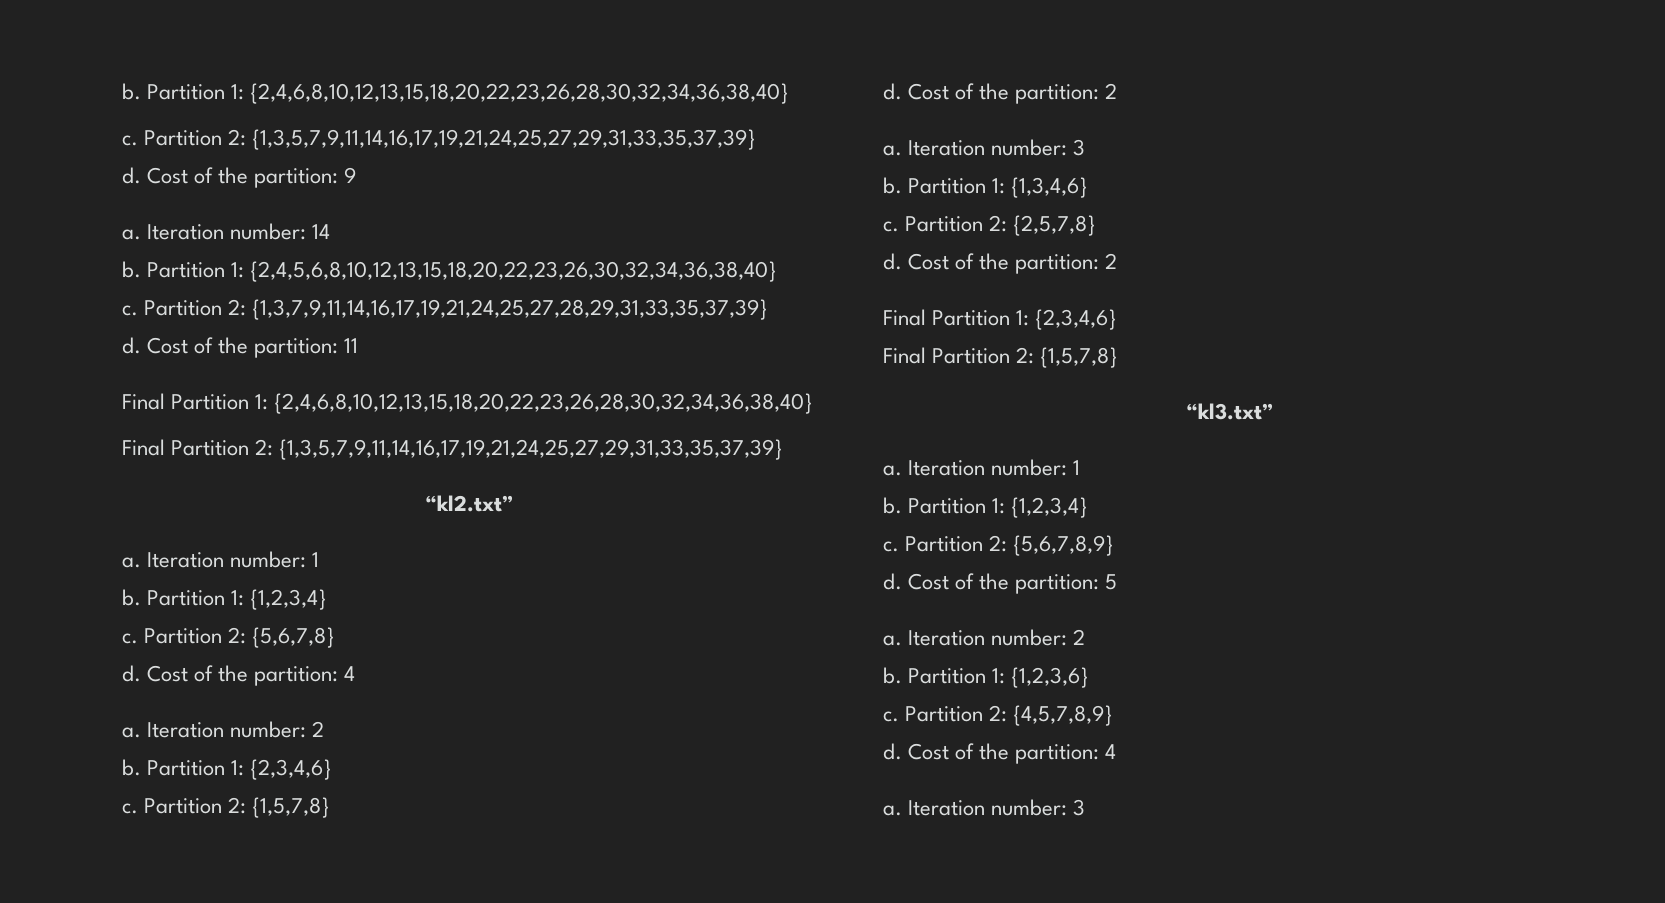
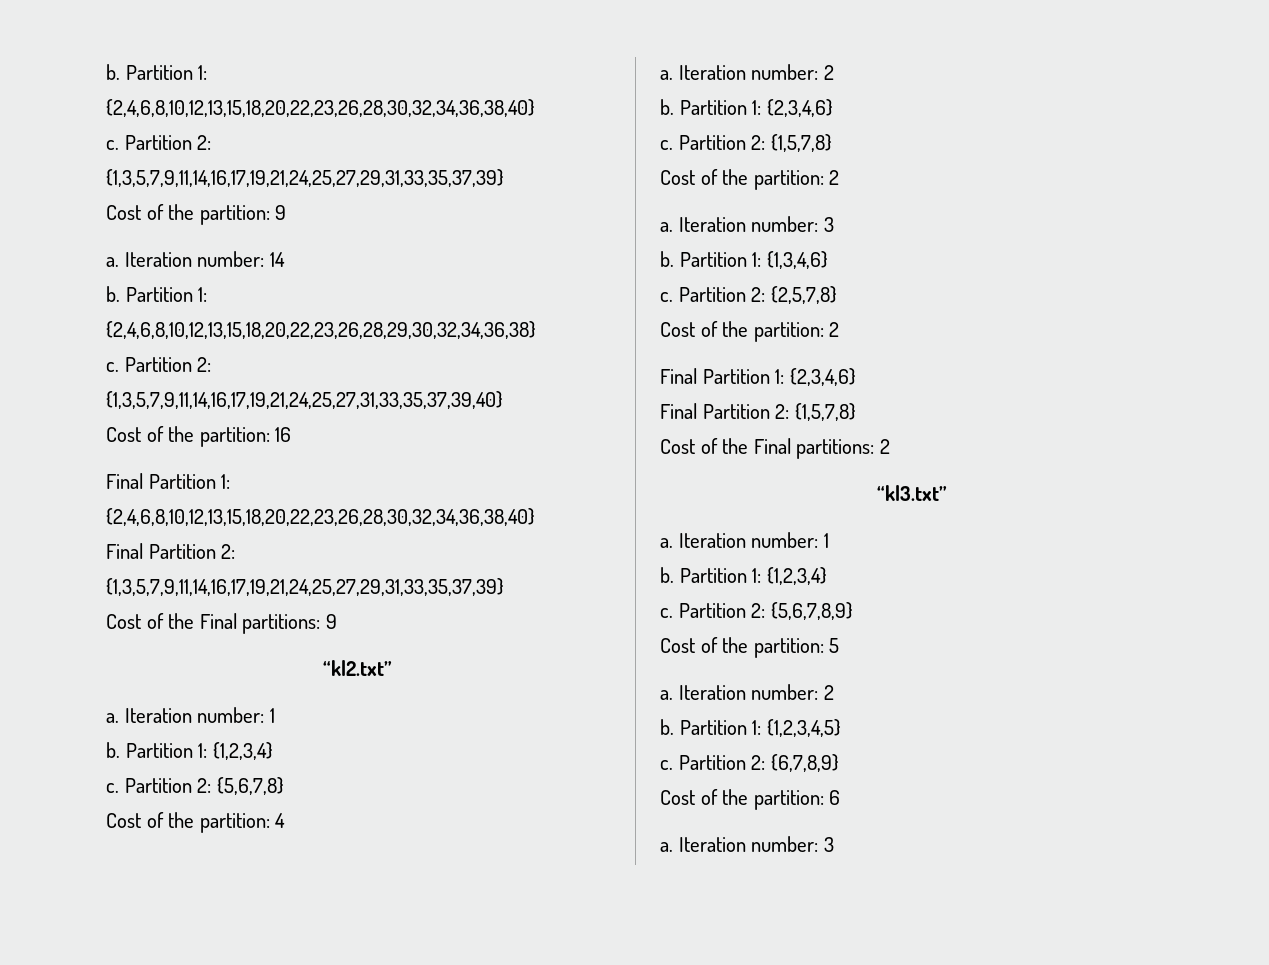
[122,167,141,184] d. -> (504, 178) none
[250,261,778,282] [122,299,769,320] [122,337,359,358] {2,4,5,6,8,10,12,13,15,18,20,22,23,26,30,32,34,36,38,40} // c. Partition 2: {1,3,7,9,11,14,16,17,19,21,24,25,27,28,29,31,33,35,37,39} // d. Cost of the partition: 11 -> [106,321,536,339] [106,357,212,372] [106,391,503,409] [106,426,292,447] {2,4,6,8,10,12,13,15,18,20,22,23,26,28,29,30,32,34,36,38} // c. Partition 2: {1,3,5,7,9,11,14,16,17,19,21,24,25,27,31,33,35,37,39,40} // Cost of the partition: 16
(784, 449) none -> [106,613,337,634] // Cost of the Final partitions: 9
[122,665,141,682] d. -> (284, 786) none
[883,83,902,100] d. -> (832, 143) none
[883,253,902,270] d. -> (837, 295) none
(1119, 357) none -> [660,438,890,459] // Cost of the Final partitions: 2
[883,573,902,590] d. -> (853, 611) none
[1011,667,1090,688] [883,705,1114,726] [883,743,1117,764] {1,2,3,6} // c. Partition 2: {4,5,7,8,9} // d. Cost of the partition: 4 -> [766,719,841,737] [660,754,839,772] [660,789,841,810] {1,2,3,4,5} // c. Partition 2: {6,7,8,9} // Cost of the partition: 6

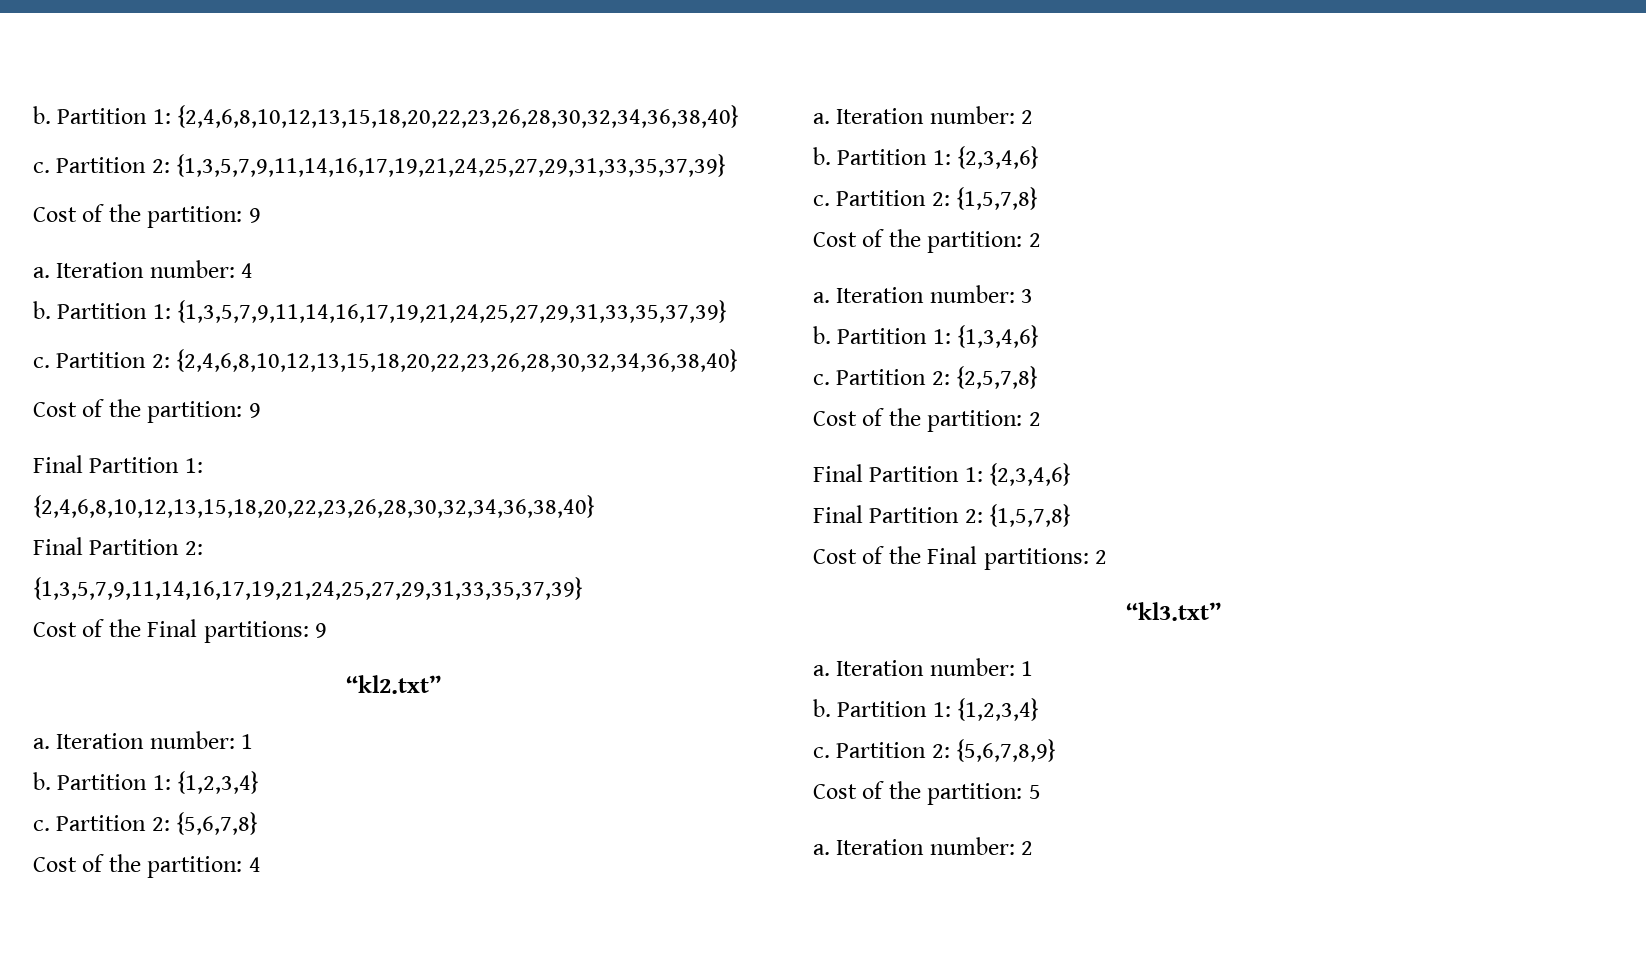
[269,252,285,267] [106,286,208,302] [106,321,536,339] [106,357,212,372] [106,391,503,409] [106,426,292,447] 14 // b. Partition 1: {2,4,6,8,10,12,13,15,18,20,22,23,26,28,29,30,32,34,36,38} // c. Partition 2: {1,3,5,7,9,11,14,16,17,19,21,24,25,27,31,33,35,37,39,40} // Cost of the partition: 16 -> [241,263,254,278] [33,300,728,323] [33,349,739,372] [33,399,261,423] 4 // b. Partition 1: {1,3,5,7,9,11,14,16,17,19,21,24,25,27,29,31,33,35,37,39} // c. Partition 2: {2,4,6,8,10,12,13,15,18,20,22,23,26,28,30,32,34,36,38,40} // Cost of the partition: 9
[660,719,841,737] [660,754,839,772] [660,789,841,810] [660,836,834,852] // b. Partition 1: {1,2,3,4,5} // c. Partition 2: {6,7,8,9} // Cost of the partition: 6 // a. Iteration number: 3 -> (1034, 848) none

